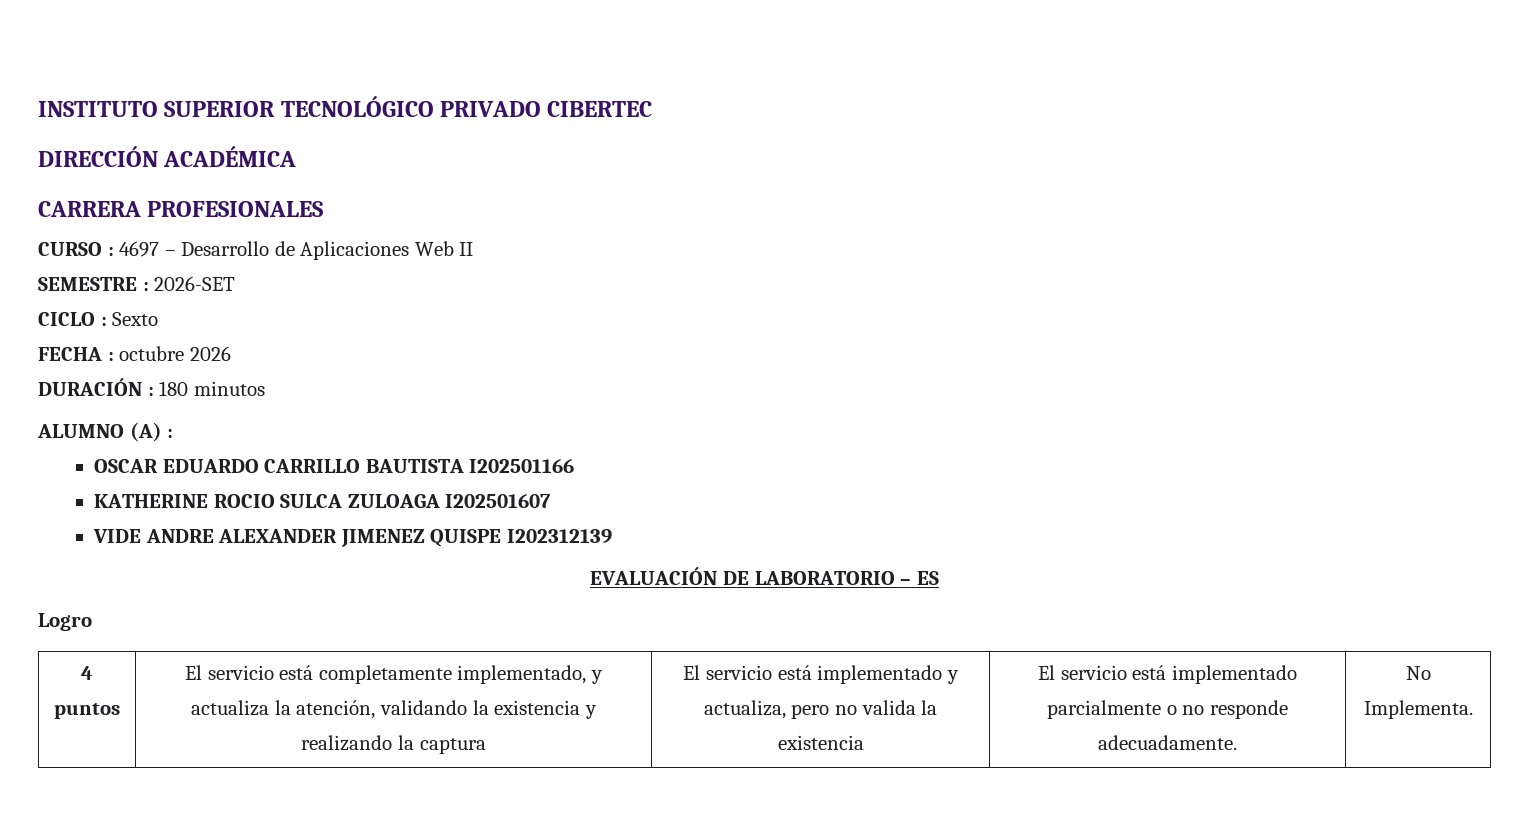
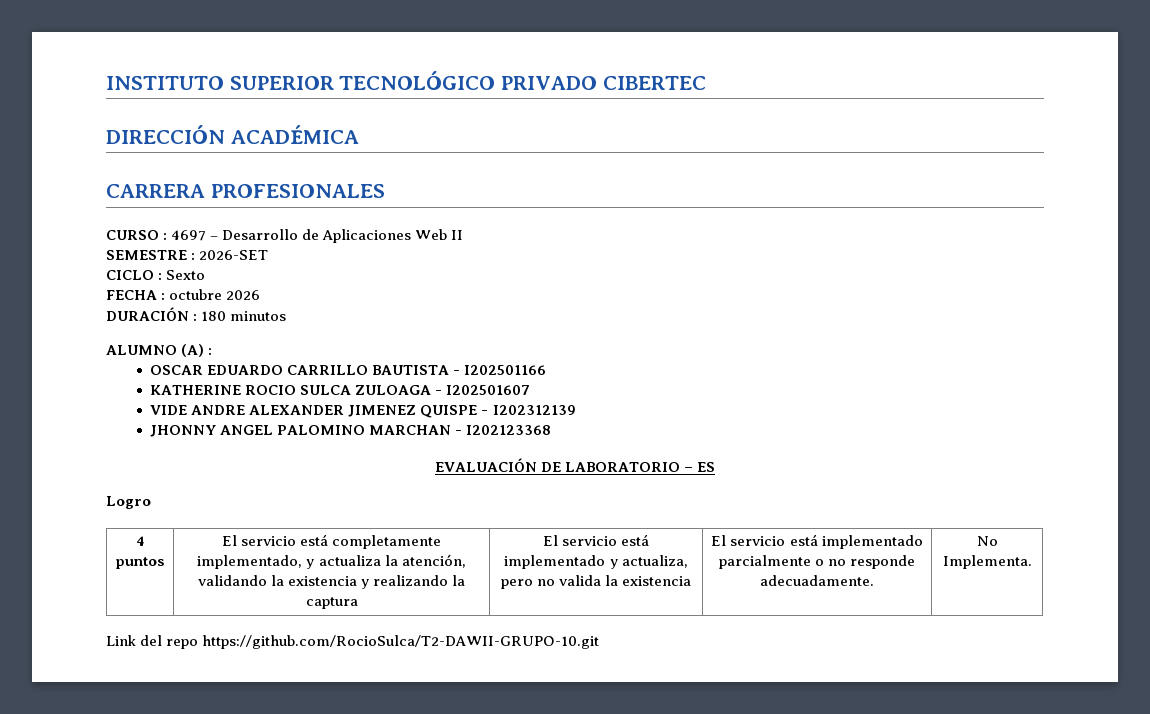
(464, 466) none -> [453,370,461,375] -
(440, 501) none -> [435,390,443,395] -
(502, 538) none -> [481,410,489,415] -
(612, 536) none -> [150,425,552,437] // JHONNY ANGEL PALOMINO MARCHAN - I202123368
(1473, 709) none -> [106,635,600,649] // Link del repo https://github.com/RocioSulca/T2-DAWII-GRUPO-10.git

